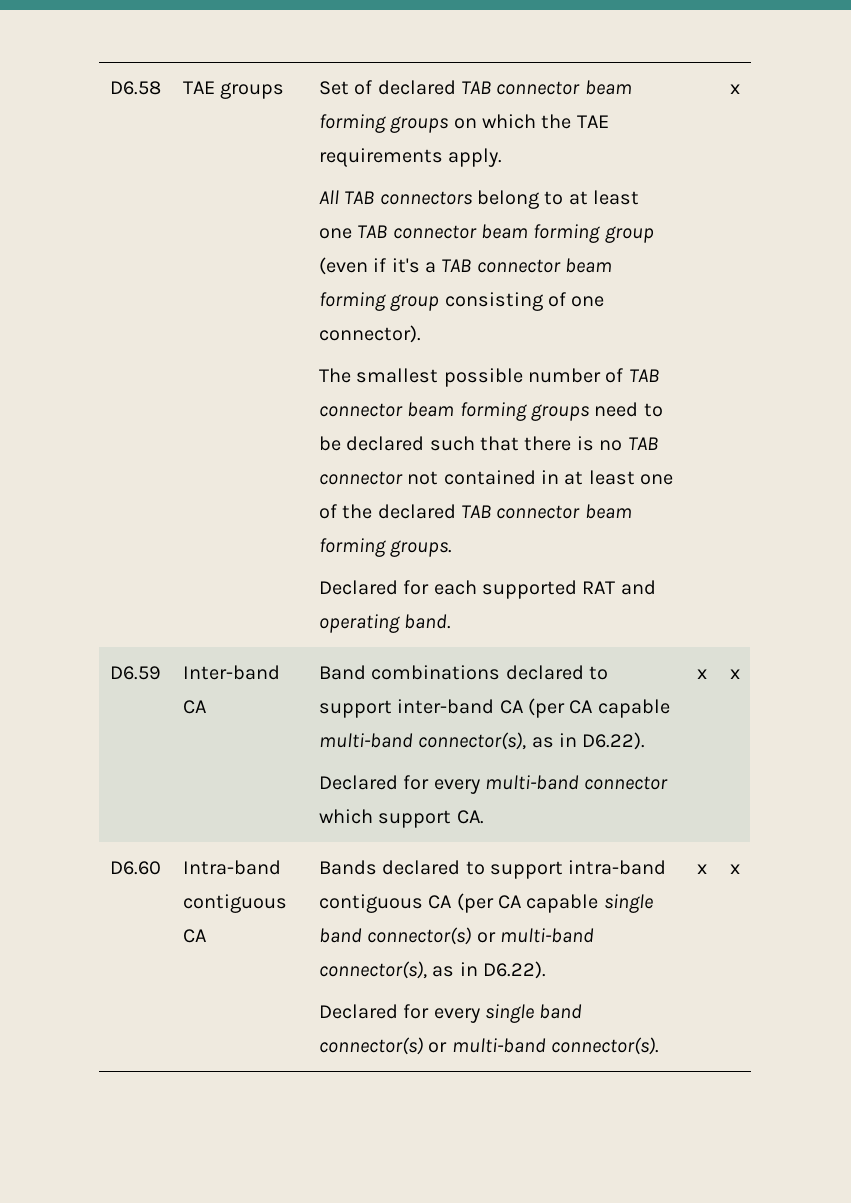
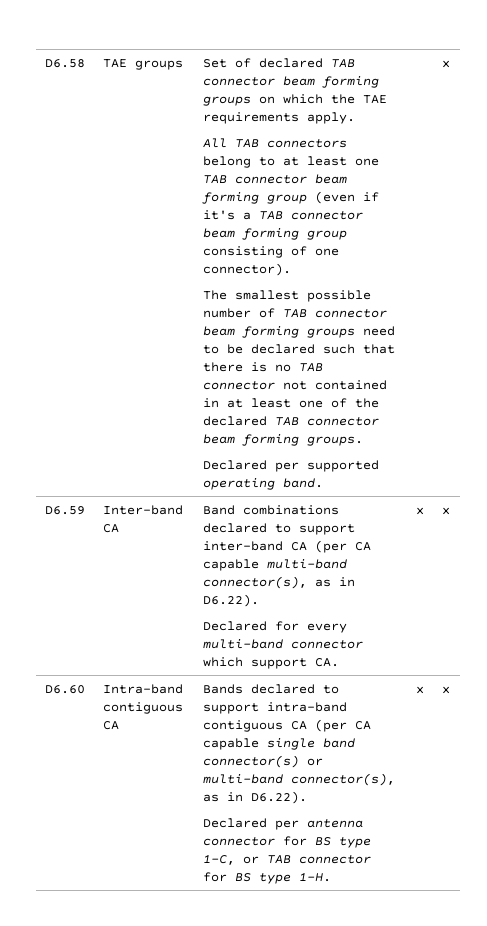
[403,580,656,599] for each supported RAT and -> [274,460,379,472] per supported
[403,1004,583,1023] [318,1037,660,1055] for every single band connector(s) or multi-band connector(s). -> [274,819,363,830] [202,836,371,848] [202,854,371,865] [202,872,331,884] per antenna connector for BS type 1-C, or TAB connector for BS type 1-H.

